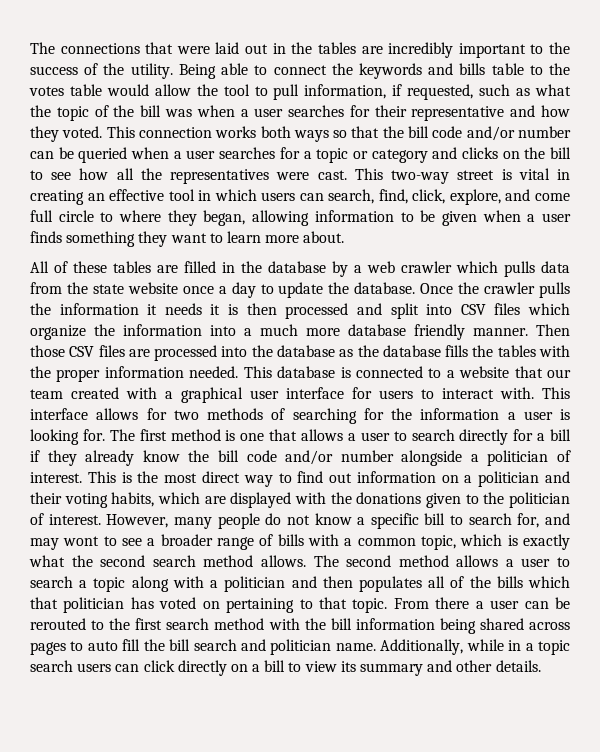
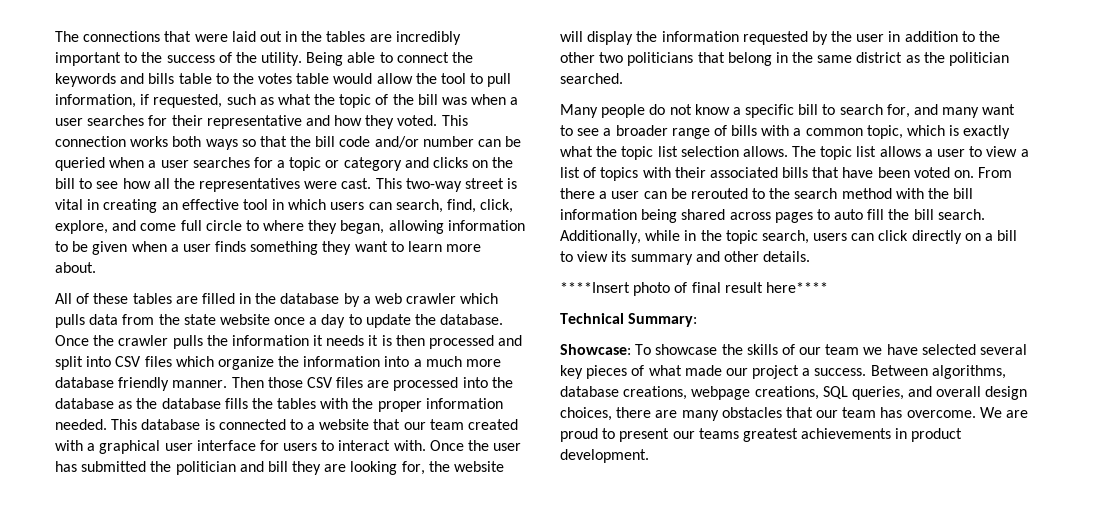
[542,387,570,399] [30,408,570,424] [30,429,571,445] [30,450,571,466] [30,471,570,487] [30,492,571,508] [30,513,212,529] This interface allows for two methods of searching for the information a user is looking for. The first method is one that allows a user to search directly for a bill if they already know the bill code and/or number alongside a politician of interest. This is the most direct way to find out information on a politician and their voting habits, which are displayed with the donations given to the politician of interest. However, many -> [429,440,522,451] [55,461,505,475] [560,31,1001,45] [560,52,1010,66] [560,73,623,84] [560,104,598,118] Once the user has submitted the politician and bill they are looking for, the website will display the information requested by the user in addition to the other two politicians that belong in the same district as the politician searched. // Many
[30,536,100,550] may wont -> [942,104,1016,118] many want
[100,555,570,567] [30,576,570,592] [30,597,388,613] second search method allows. The second method allows a user to search a topic along with a politician and then populates all of the bills which that politician has voted on pertaining to that topic. -> [621,146,1029,160] [560,167,975,181] topic list selection allows. The topic list allows a user to view a list of topics with their associated bills that have been voted on.
[135,618,163,630] first -> (791, 193) none
[193,639,570,655] [30,660,73,672] search and politician name. Additionally, while in a topic search -> [937,209,985,220] [560,230,809,244] search. Additionally, while in the topic search,
(541, 666) none -> [560,282,828,296] [560,313,698,327] [560,344,1028,355] [560,365,1006,379] [560,386,1028,400] [560,407,1029,421] [560,428,963,442] [560,449,649,463] // ****Insert photo of final result here**** // Technical Summary: // Showcase: To showcase the skills of our team we have selected several key pieces of what made our project a success. Between algorithms, database creations, webpage creations, SQL queries, and overall design choices, there are many obstacles that our team has overcome. We are proud to present our teams greatest achievements in product development.

